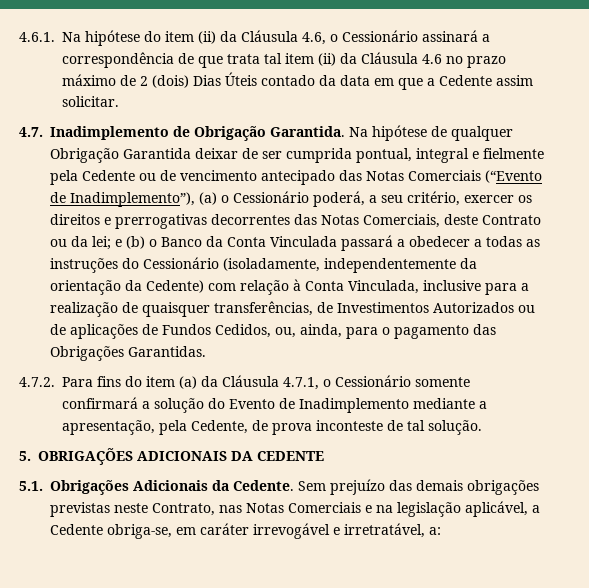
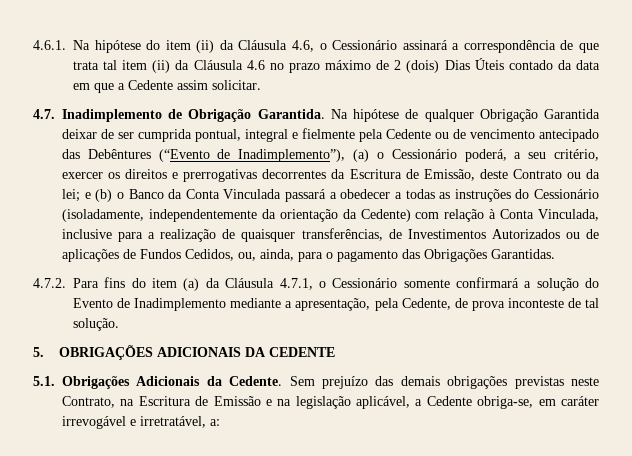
[366,170,481,181] Notas Comerciais -> [87,149,151,159] Debêntures
[294,214,440,228] das Notas Comerciais, -> [331,169,475,181] da Escritura de Emissão,
[219,502,361,513] nas Notas Comerciais -> [120,396,261,406] na Escritura de Emissão

